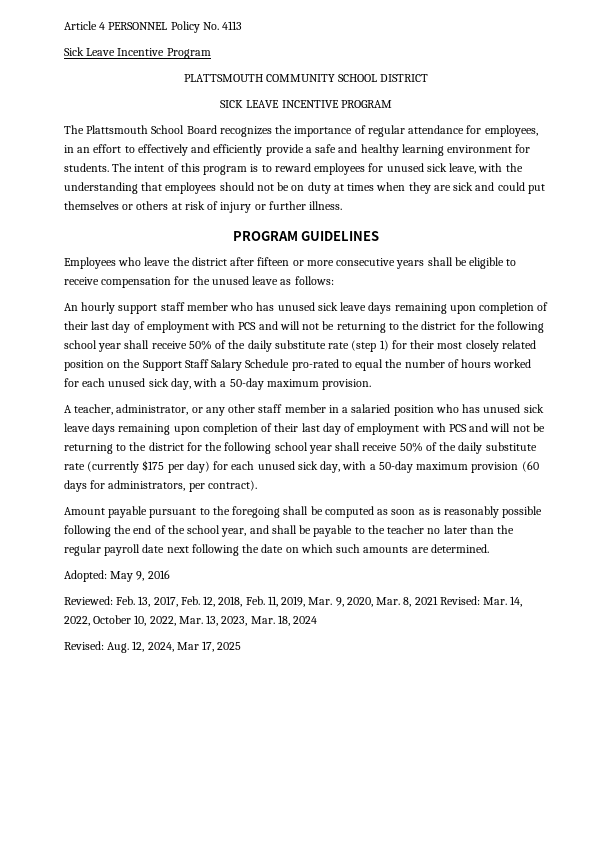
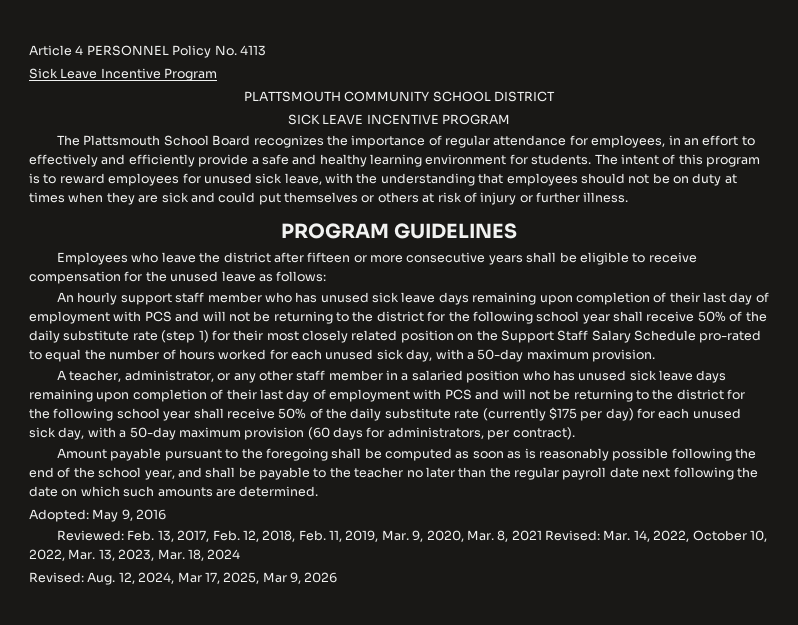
[217,642,242,650] 2025 -> [223,572,338,584] 2025, Mar 9, 2026

